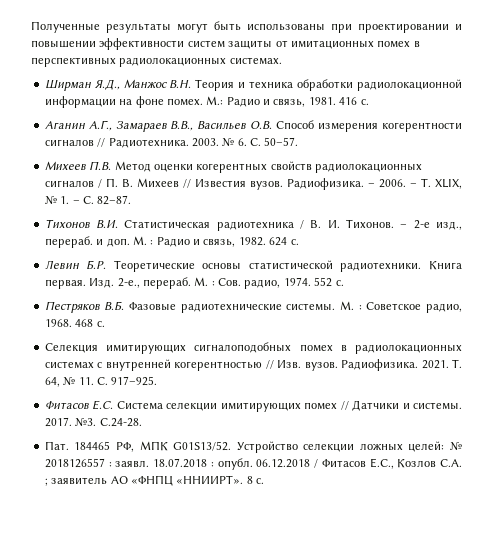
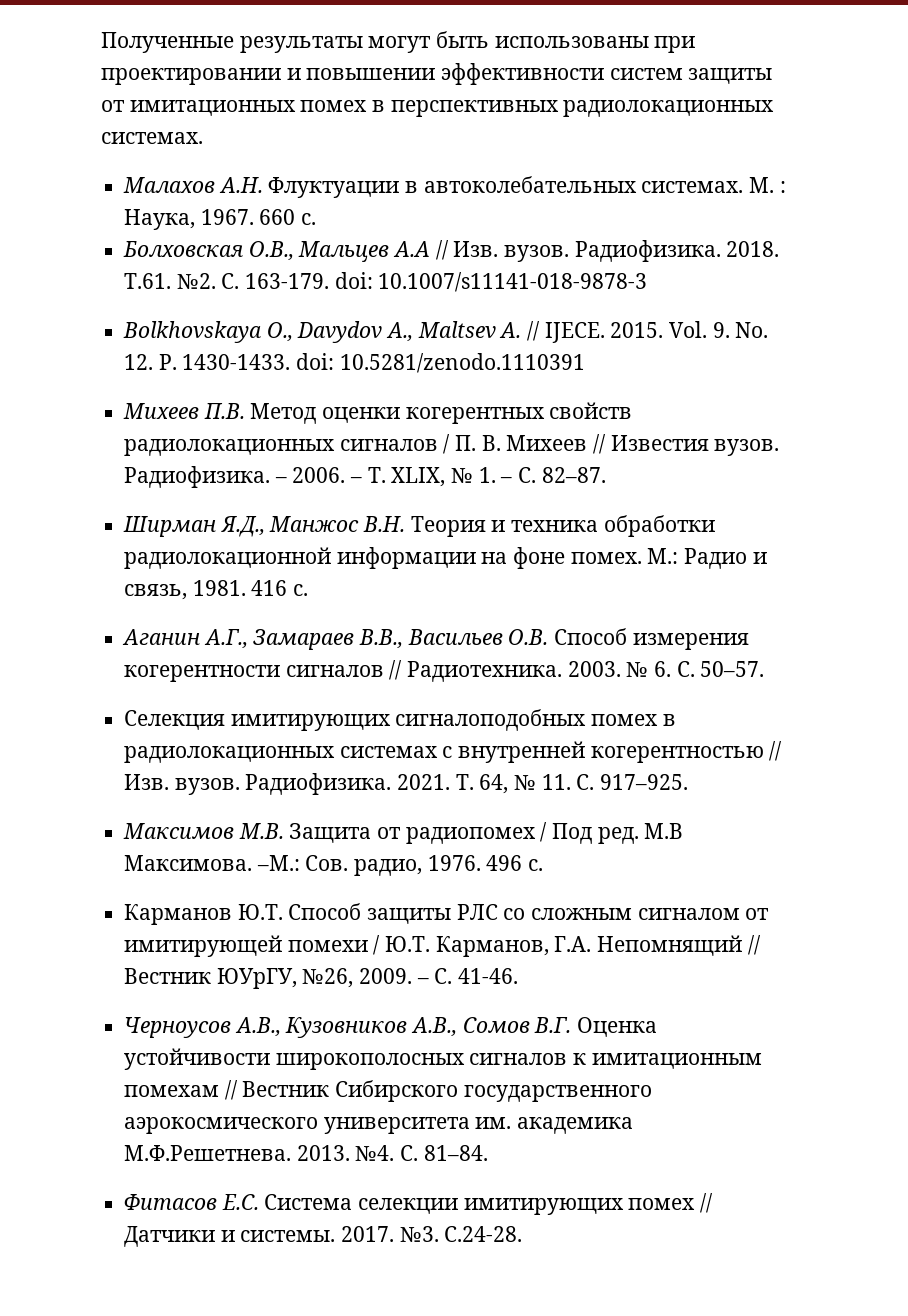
(282, 61) none -> [123,176,786,198] [124,209,317,230] [123,240,780,262] [124,272,648,292] [123,321,769,343] [124,353,585,373] [123,402,633,424] [124,434,780,456] [124,466,606,488] // Малахов А.Н. Флуктуации в автоколебательных системах. М. : Наука, 1967. 660 с. // Болховская О.В., Мальцев А.А // Изв. вузов. Радиофизика. 2018. Т.61. №2. С. 163-179. doi: 10.1007/s11141-018-9878-3 // Bolkhovskaya O., Davydov A., Maltsev A. // IJECE. 2015. Vol. 9. No. 12. P. 1430-1433. doi: 10.5281/zenodo.1110391 // Михеев П.В. Метод оценки когерентных свойств радиолокационных сигналов / П. В. Михеев // Известия вузов. Радиофизика. – 2006. – Т. XLIX, № 1. – С. 82–87.
[44,161,422,173] [44,178,463,190] [44,195,132,205] [44,219,462,231] [44,236,299,248] [44,260,462,272] [44,277,344,289] [44,301,462,313] [44,319,105,327] // Михеев П.В. Метод оценки когерентных свойств радиолокационных сигналов / П. В. Михеев // Известия вузов. Радиофизика. – 2006. – Т. XLIX, № 1. – С. 82–87. // Тихонов В.И. Статистическая радиотехника / В. И. Тихонов. – 2-е изд., перераб. и доп. М. : Радио и связь, 1982. 624 с. // Левин Б.Р. Теоретические основы статистической радиотехники. Книга первая. Изд. 2-е., перераб. М. : Сов. радио, 1974. 552 с. // Пестряков В.Б. Фазовые радиотехнические системы. М. : Советское радио, 1968. 468 с. -> (765, 669) none
(158, 381) none -> [123,822,684,844] [124,855,544,876] [124,903,770,925] [124,935,761,957] [124,968,519,989] [124,1017,658,1038] [124,1048,762,1070] [124,1080,652,1102] [124,1117,634,1134] [124,1145,488,1161] // Максимов М.В. Защита от радиопомех / Под ред. М.В Максимова. –М.: Сов. радио, 1976. 496 с. // Карманов Ю.Т. Способ защиты РЛС со сложным сигналом от имитирующей помехи / Ю.Т. Карманов, Г.А. Непомнящий // Вестник ЮУрГУ, №26, 2009. – С. 41-46. // Черноусов А.В., Кузовников А.В., Сомов В.Г. Оценка устойчивости широкополосных сигналов к имитационным помехам // Вестник Сибирского государственного аэрокосмического университета им. академика М.Ф.Решетнева. 2013. №4. С. 81–84.
[44,441,462,453] [44,458,462,470] [44,475,264,486] // Пат. 184465 РФ, МПК G01S13/52. Устройство селекции ложных целей: № 2018126557 : заявл. 18.07.2018 : опубл. 06.12.2018 / Фитасов Е.С., Козлов С.А. ; заявитель АО «ФНПЦ «ННИИРТ». 8 с. -> (523, 1234) none

